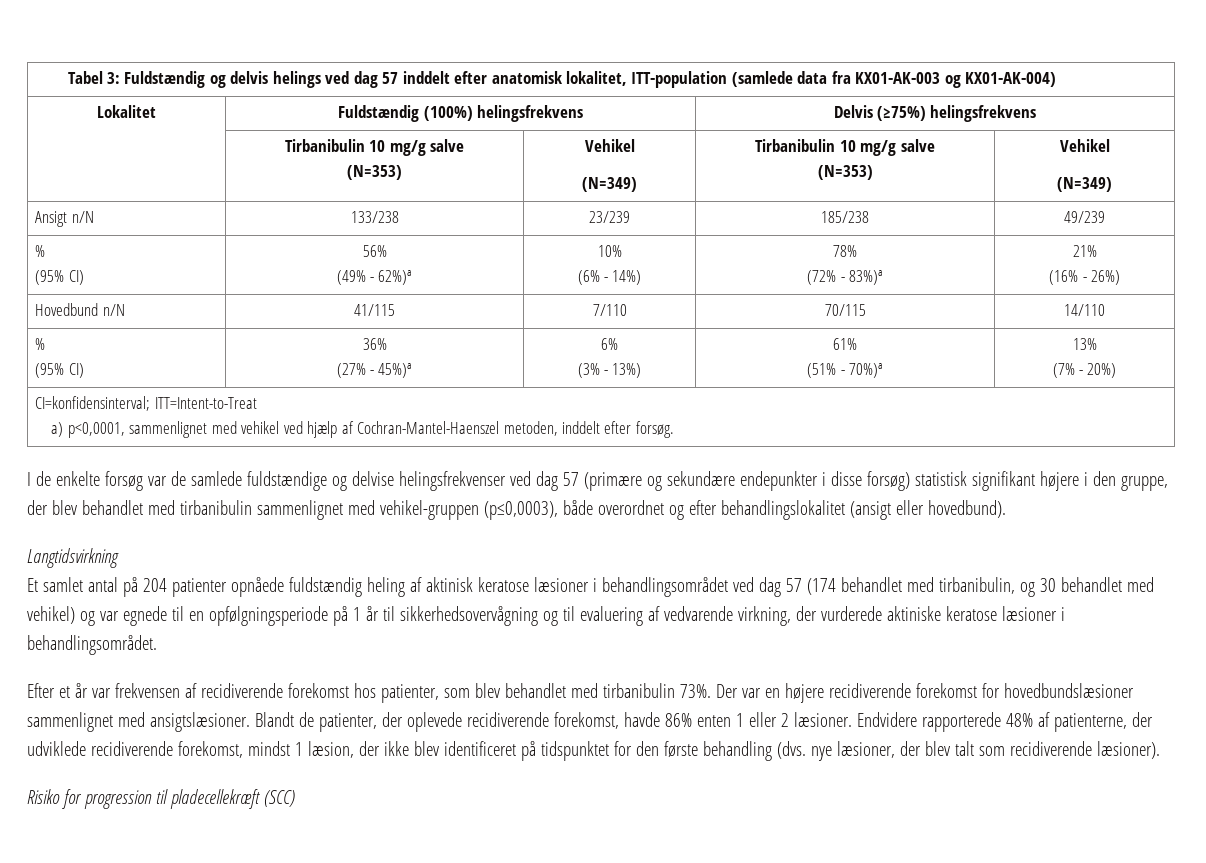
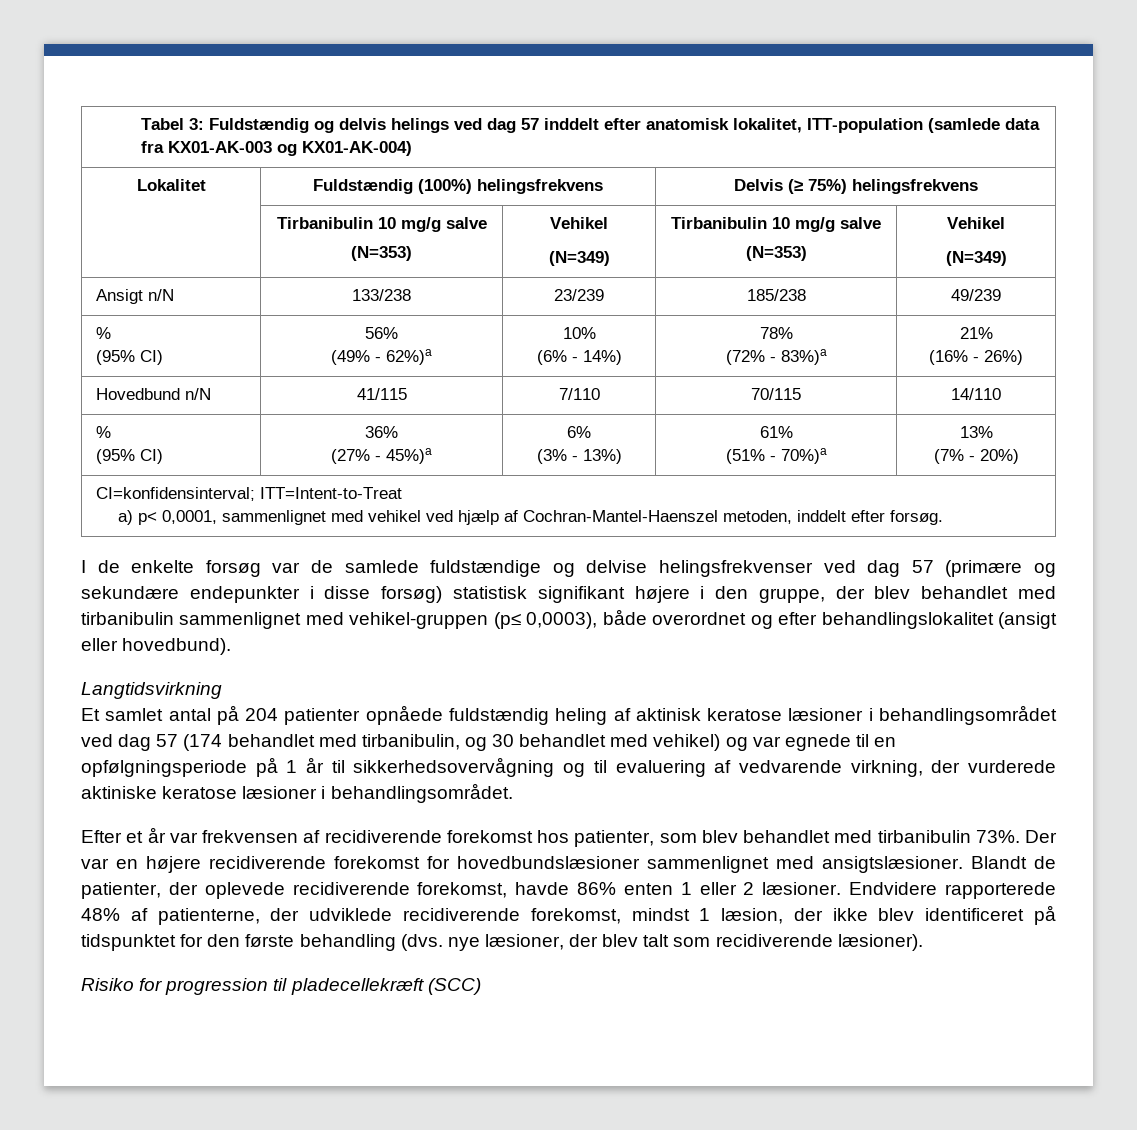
[877,106,926,121] (≥75%) -> [787,179,847,194] (≥ 75%)
[67,422,125,438] p<0,0001, -> [138,510,218,525] p< 0,0001,
[483,501,558,520] (p≤0,0003), -> [493,612,598,629] (p≤ 0,0003),

